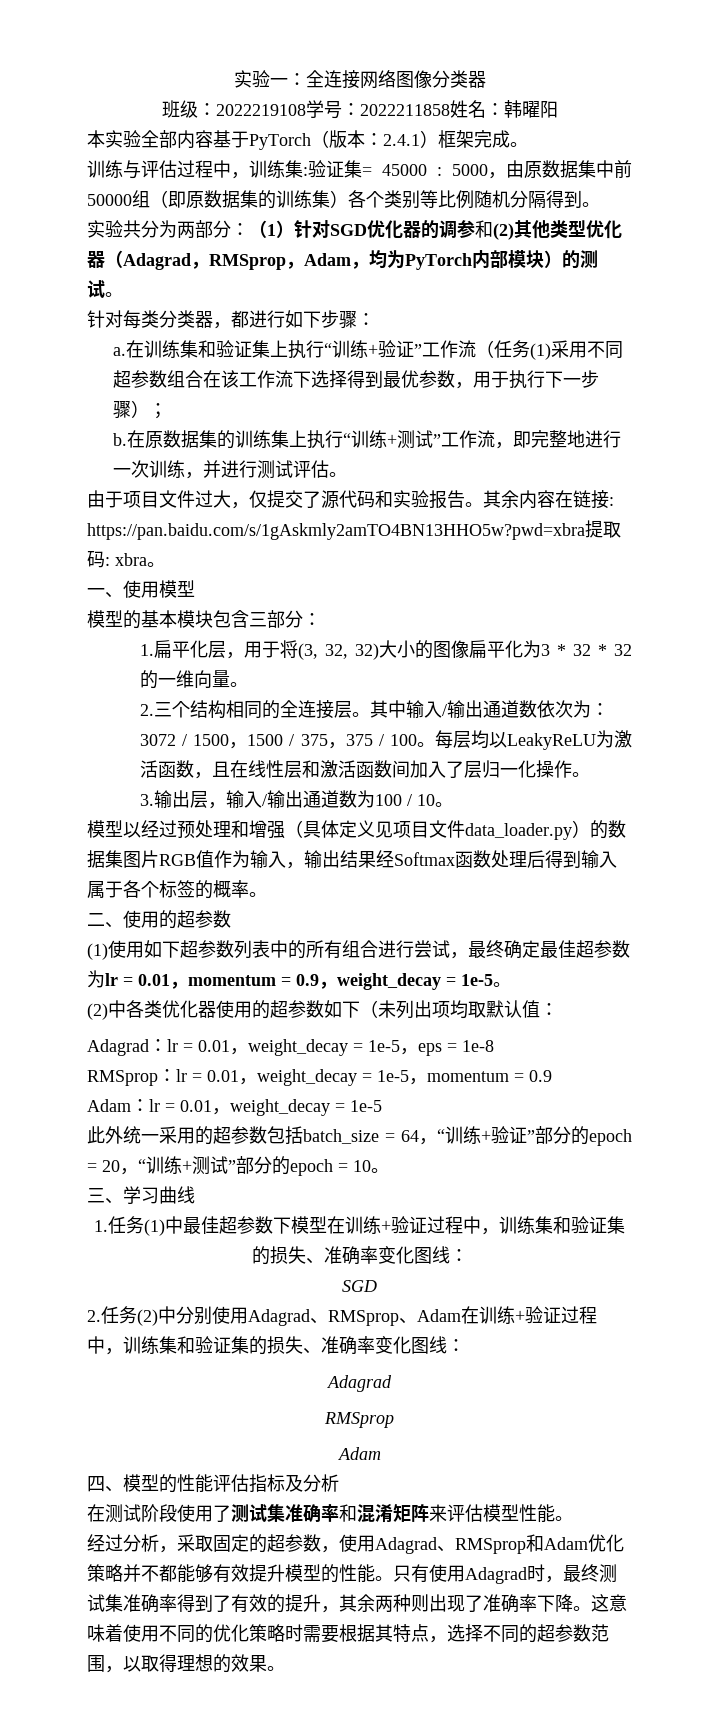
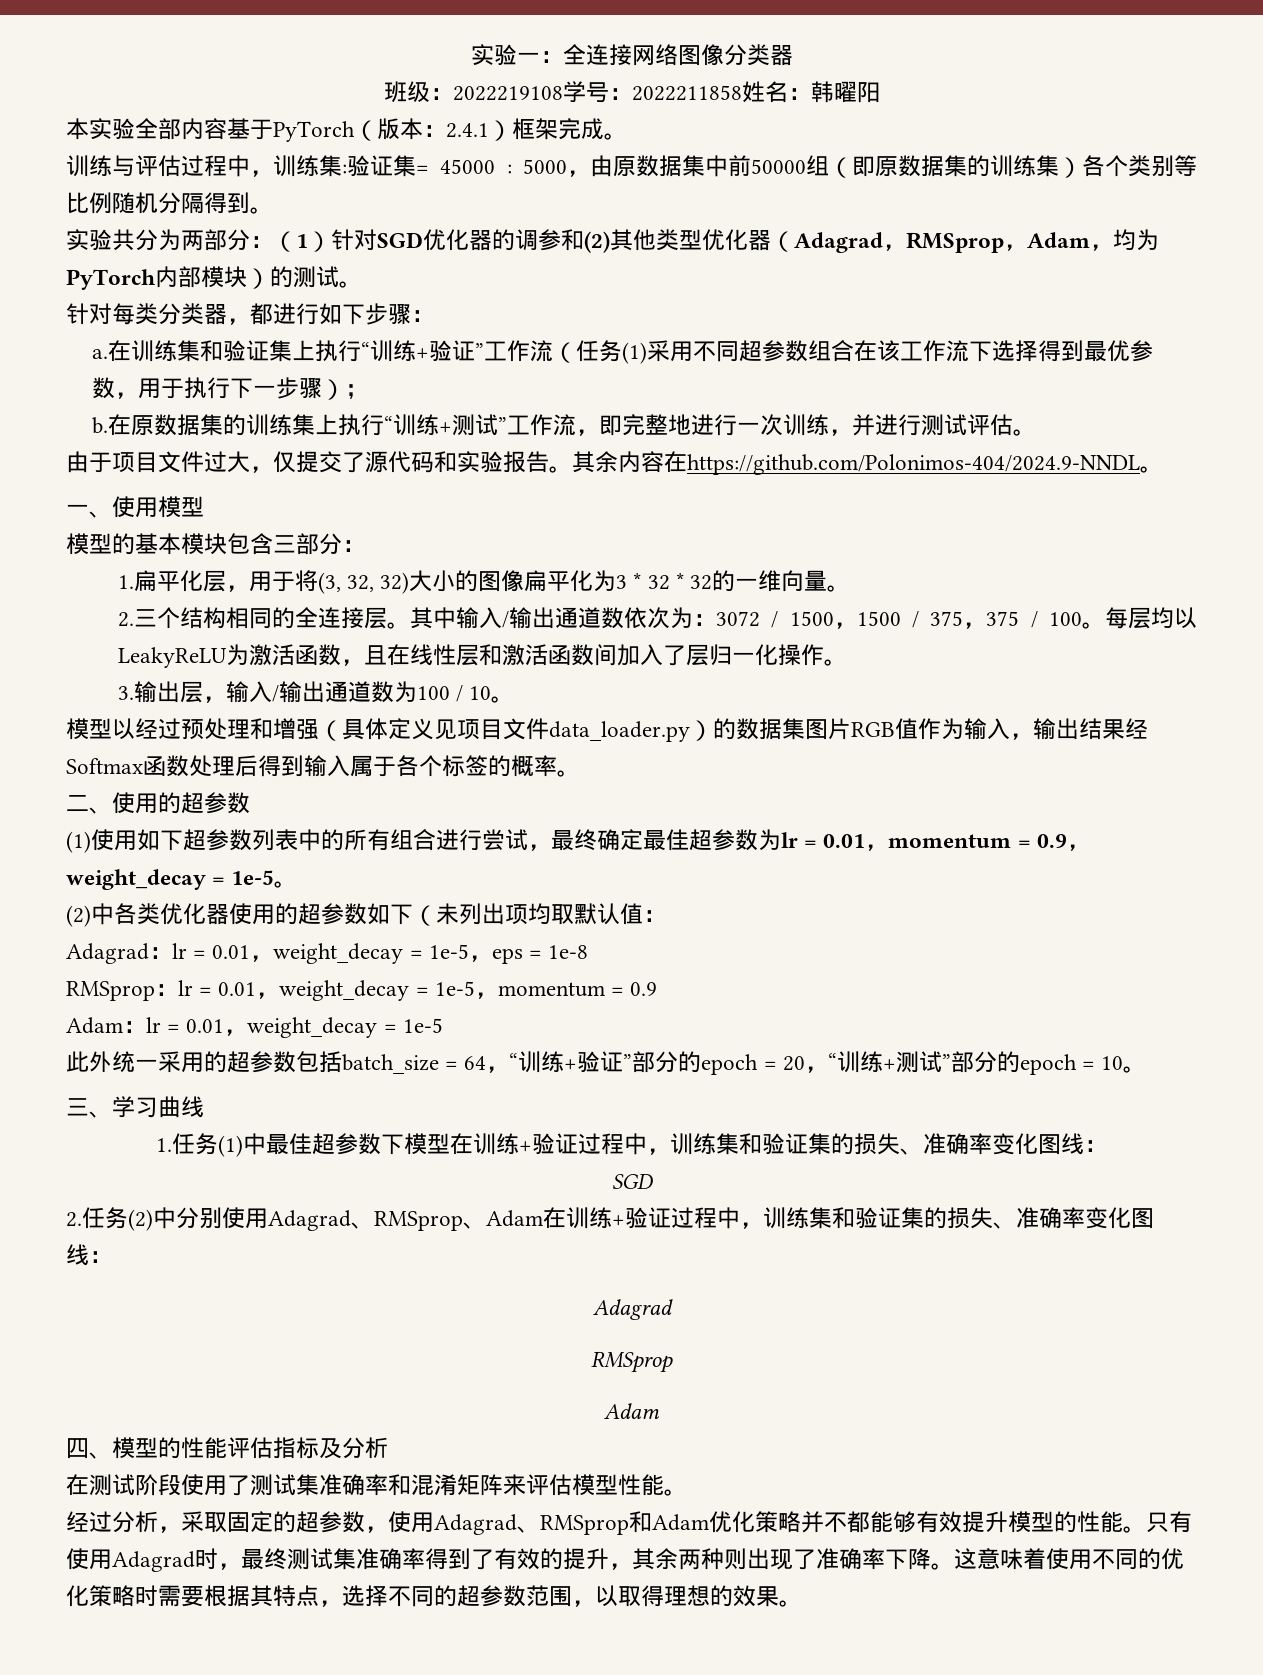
[573,490,614,509] [87,520,621,540] [87,551,147,568] 链接: https://pan.baidu.com/s/1gAskmly2amTO4BN13HHO5w?pwd=xbra提取码: xbra -> [687,454,1140,475] https://github.com/Polonimos-404/2024.9-NNDL

